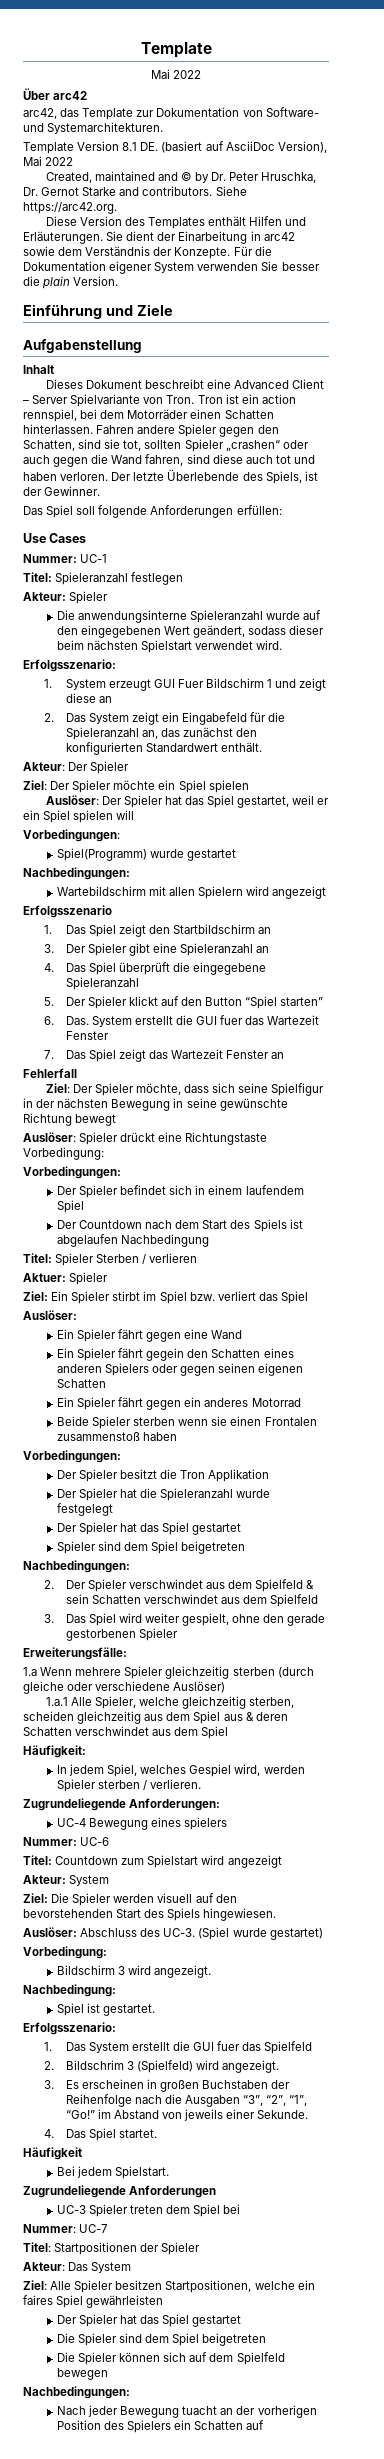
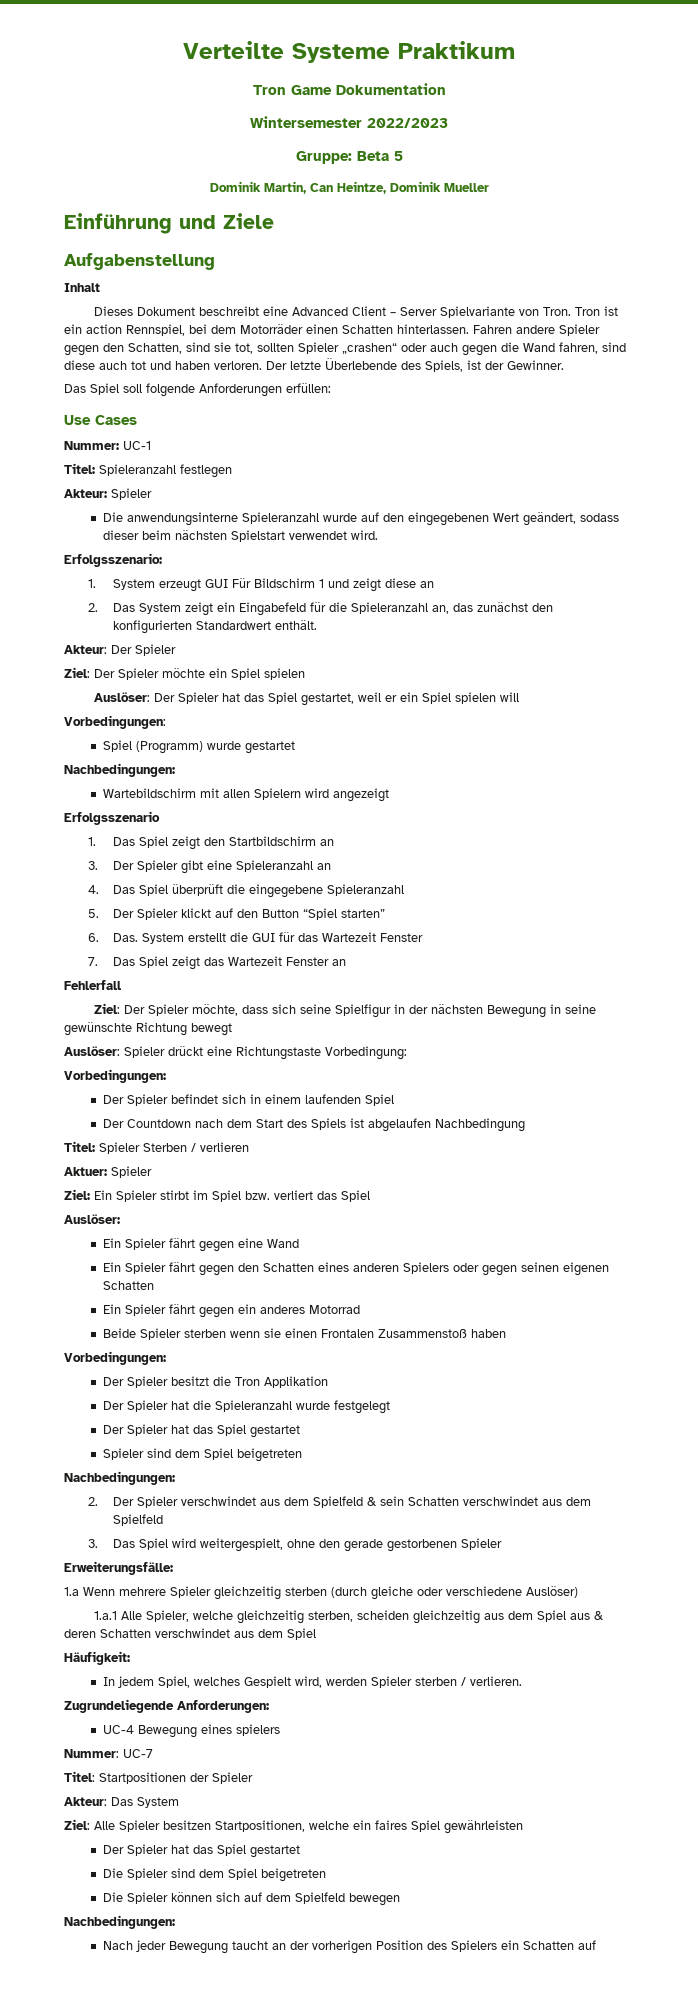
[140,42,212,58] [150,69,202,79] [23,88,88,100] [23,107,319,120] [23,122,164,134] [23,141,327,154] [23,156,74,166] [45,171,317,183] [23,186,247,196] [23,202,117,214] [45,216,307,229] [23,231,295,244] [23,246,272,259] [23,261,320,274] [23,276,119,289] Template // Mai 2022 // Über arc42 // arc42, das Template zur Dokumentation von Software- und Systemarchitekturen. // Template Version 8.1 DE. (basiert auf AsciiDoc Version), Mai 2022 // Created, maintained and © by Dr. Peter Hruschka, Dr. Gernot Starke and contributors. Siehe https://arc42.org. // Diese Version des Templates enthält Hilfen und Erläuterungen. Sie dient der Einarbeitung in arc42 sowie dem Verständnis der Konzepte. Für die Dokumentation eigener System verwenden Sie besser die plain Version. -> [183,41,515,63] [252,83,446,95] [250,116,448,128] [295,151,403,164] [209,181,489,194] Verteilte Systeme Praktikum // Tron Game Dokumentation // Wintersemester 2022/2023 // Gruppe: Beta 5 // Dominik Martin, Can Heintze, Dominik Mueller
[23,409,77,422] rennspiel, -> [126,324,185,336] Rennspiel,
[177,679,204,688] Fuer -> [231,578,251,588] Für
[56,848,147,861] Spiel(Programm) -> [102,740,203,754] Spiel (Programm)
[220,1015,244,1025] fuer -> [278,932,295,942] für
[245,1185,304,1195] laufendem -> [304,1094,361,1104] laufenden
[146,1348,185,1361] gegein -> [198,1265,234,1276] gegen
[56,1432,140,1441] zusammenstoß -> [377,1329,467,1338] Zusammenstoß
[144,1613,230,1626] weiter gespielt, -> [199,1538,283,1552] weitergespielt,
[189,1764,232,1777] Gespiel -> [243,1676,291,1688] Gespielt
[23,1837,110,1846] [23,1855,282,1868] [23,1875,110,1886] [23,1893,237,1906] [23,1908,277,1921] [23,1927,323,1940] [23,1946,107,1959] [56,1965,212,1978] [23,1984,116,1997] [56,2003,156,2016] [23,2022,116,2035] [44,2041,313,2054] [44,2060,280,2073] [44,2079,291,2092] [65,2094,308,2107] [65,2109,309,2121] [44,2128,157,2141] [23,2147,82,2160] [56,2166,170,2179] [23,2185,217,2198] [56,2204,241,2217] // Nummer: UC-6 // Titel: Countdown zum Spielstart wird angezeigt // Akteur: System // Ziel: Die Spieler werden visuell auf den bevorstehenden Start des Spiels hingewiesen. // Auslöser: Abschluss des UC-3. (Spiel wurde gestartet) // Vorbedingung: // Bildschirm 3 wird angezeigt. // Nachbedingung: // Spiel ist gestartet. // Erfolgsszenario: // 1. Das System erstellt die GUI fuer das Spielfeld // 2. Bildschrim 3 (Spielfeld) wird angezeigt. // 3. Es erscheinen in großen Buchstaben der Reihenfolge nach die Ausgaben “3”, “2”, “1”, “Go!” im Abstand von jeweils einer Sekunde. // 4. Das Spiel startet. // Häufigkeit // Bei jedem Spielstart. // Zugrundeliegende Anforderungen // UC-3 Spieler treten dem Spiel bei -> (280, 1730) none
[182,2406,218,2415] tuacht -> [231,1941,268,1950] taucht

